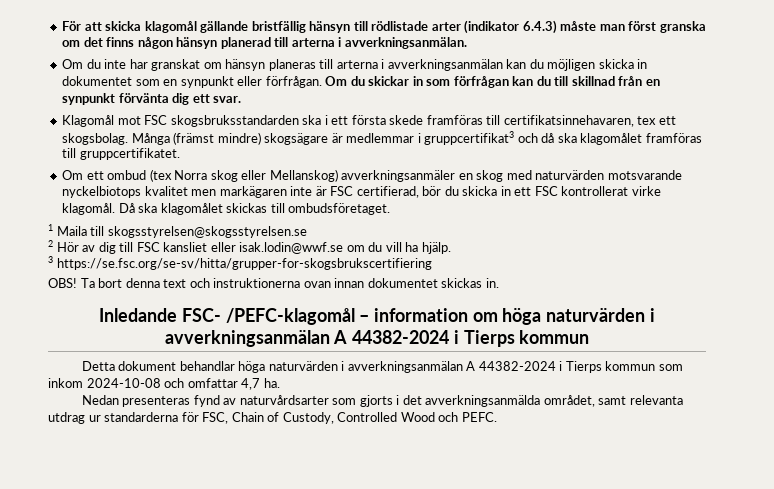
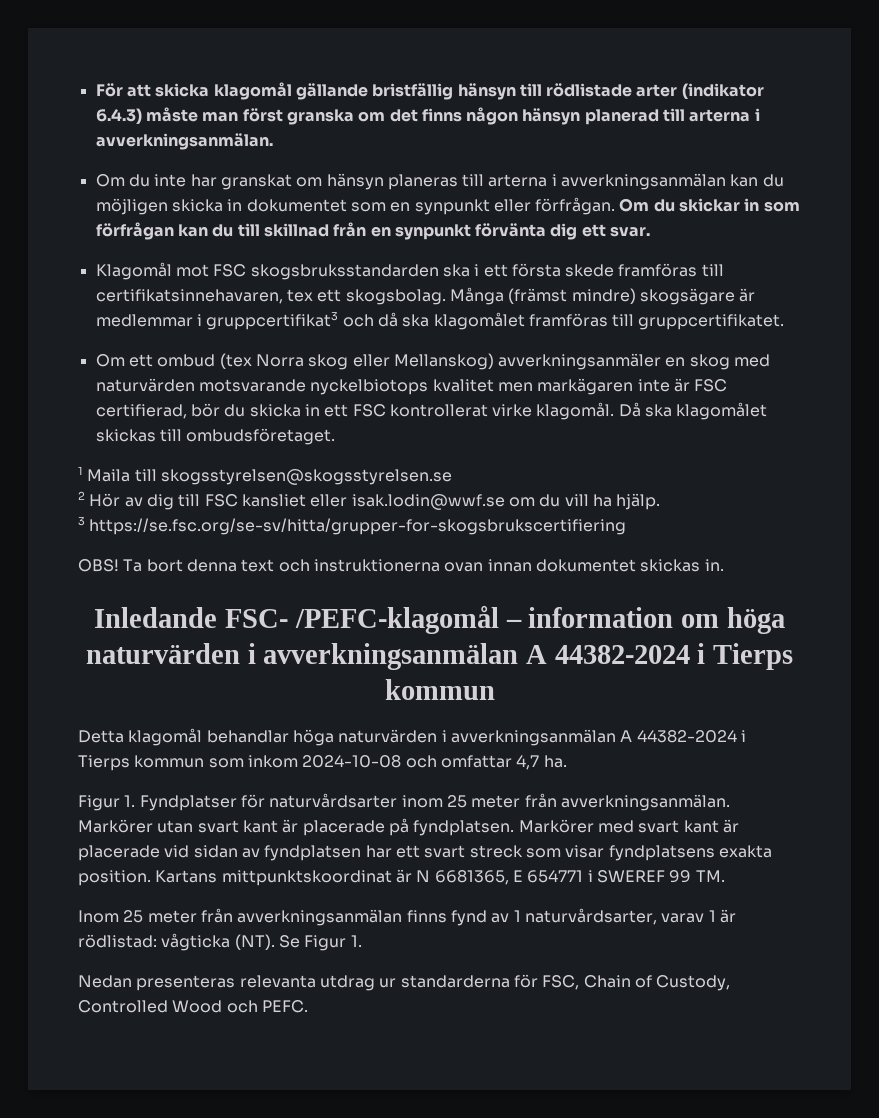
[118,361,177,371] dokument -> [128,728,203,746] klagomål
[81,395,627,407] Nedan presenteras fynd av naturvårdsarter som gjorts i det avverkningsanmälda området, samt -> [78,793,730,811] [78,818,739,836] [78,845,772,861] [78,869,725,886] [78,908,736,926] [78,933,362,951] [78,975,236,991] Figur 1. Fyndplatser för naturvårdsarter inom 25 meter från avverkningsanmälan. Markörer utan svart kant är placerade på fyndplatsen. Markörer med svart kant är placerade vid sidan av fyndplatsen har ett svart streck som visar fyndplatsens exakta position. Kartans mittpunktskoordinat är N 6681365, E 654771 i SWEREF 99 TM. // Inom 25 meter från avverkningsanmälan finns fynd av 1 naturvårdsarter, varav 1 är rödlistad: vågticka (NT). Se Figur 1. // Nedan presenteras

